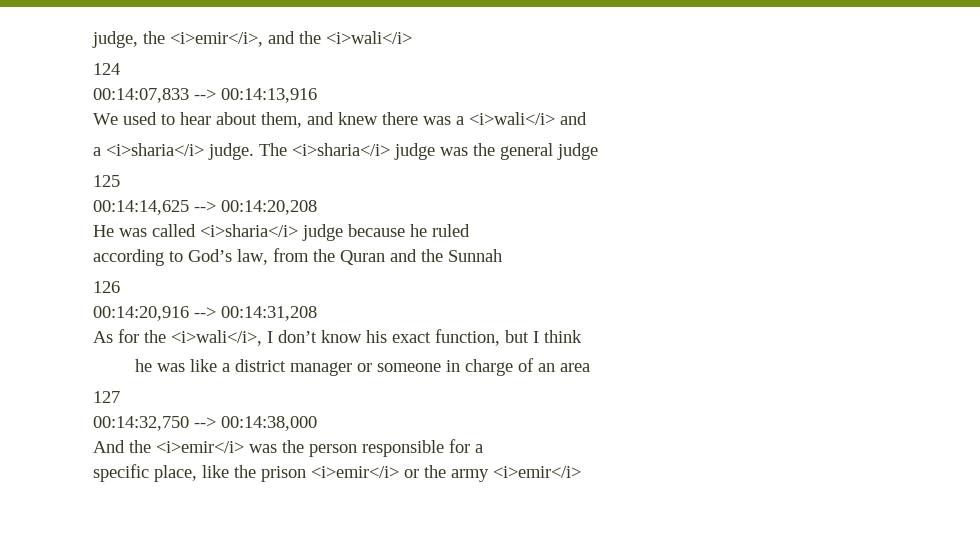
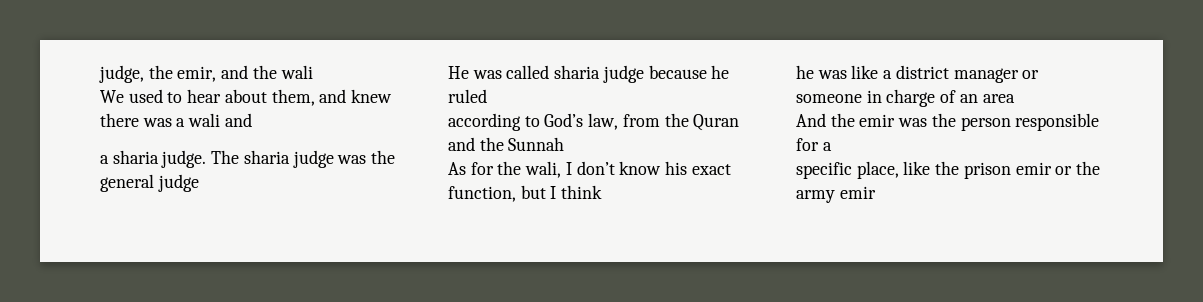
[170,31,412,47] [93,63,120,75] [93,88,317,103] <i>emir</i>, and the <i>wali</i> // 124 // 00:14:07,833 --> 00:14:13,916 -> [177,65,313,82] emir, and the wali
[469,112,555,125] <i>wali</i> -> [188,113,221,127] wali
[106,143,204,156] <i>sharia</i> -> [112,150,159,164] sharia
[292,143,390,156] <i>sharia</i> -> [243,150,290,164] sharia
[93,175,120,187] [93,200,317,215] // 125 // 00:14:14,625 --> 00:14:20,208 -> (199, 183) none
[200,224,298,237] <i>sharia</i> -> [554,65,601,79] sharia
[93,281,120,293] [93,306,317,321] // 126 // 00:14:20,916 --> 00:14:31,208 -> (565, 144) none
[171,330,262,346] <i>wali</i>, -> [525,161,562,178] wali,
[93,391,120,403] [93,416,317,431] // 127 // 00:14:32,750 --> 00:14:38,000 -> (1015, 98) none
[156,441,244,453] <i>emir</i> -> [859,114,896,127] emir
[311,466,399,478] <i>emir</i> -> [1015,162,1052,175] emir
[493,466,581,478] <i>emir</i> -> [839,186,876,199] emir

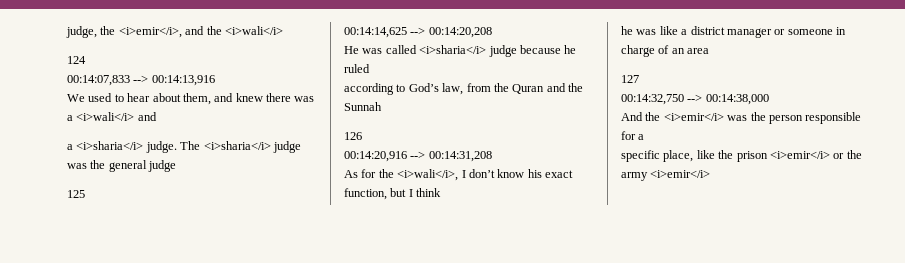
[177,65,313,82] emir, and the wali -> [118,26,283,38] [67,56,86,64] [67,75,215,86] <i>emir</i>, and the <i>wali</i> // 124 // 00:14:07,833 --> 00:14:13,916
[188,113,221,127] wali -> [76,112,135,121] <i>wali</i>
[112,150,159,164] sharia -> [76,141,144,150] <i>sharia</i>
[243,150,290,164] sharia -> [203,141,271,150] <i>sharia</i>
(199, 183) none -> [67,190,85,198] [344,27,492,38] // 125 // 00:14:14,625 --> 00:14:20,208
[554,65,601,79] sharia -> [419,45,487,54] <i>sharia</i>
(565, 144) none -> [344,132,362,140] [344,151,492,162] // 126 // 00:14:20,916 --> 00:14:31,208
[525,161,562,178] wali, -> [397,169,459,181] <i>wali</i>,
(1015, 98) none -> [621,75,639,83] [621,94,769,105] // 127 // 00:14:32,750 --> 00:14:38,000
[859,114,896,127] emir -> [663,113,724,121] <i>emir</i>
[1015,162,1052,175] emir -> [769,151,830,159] <i>emir</i>
[839,186,876,199] emir -> [650,170,711,178] <i>emir</i>

